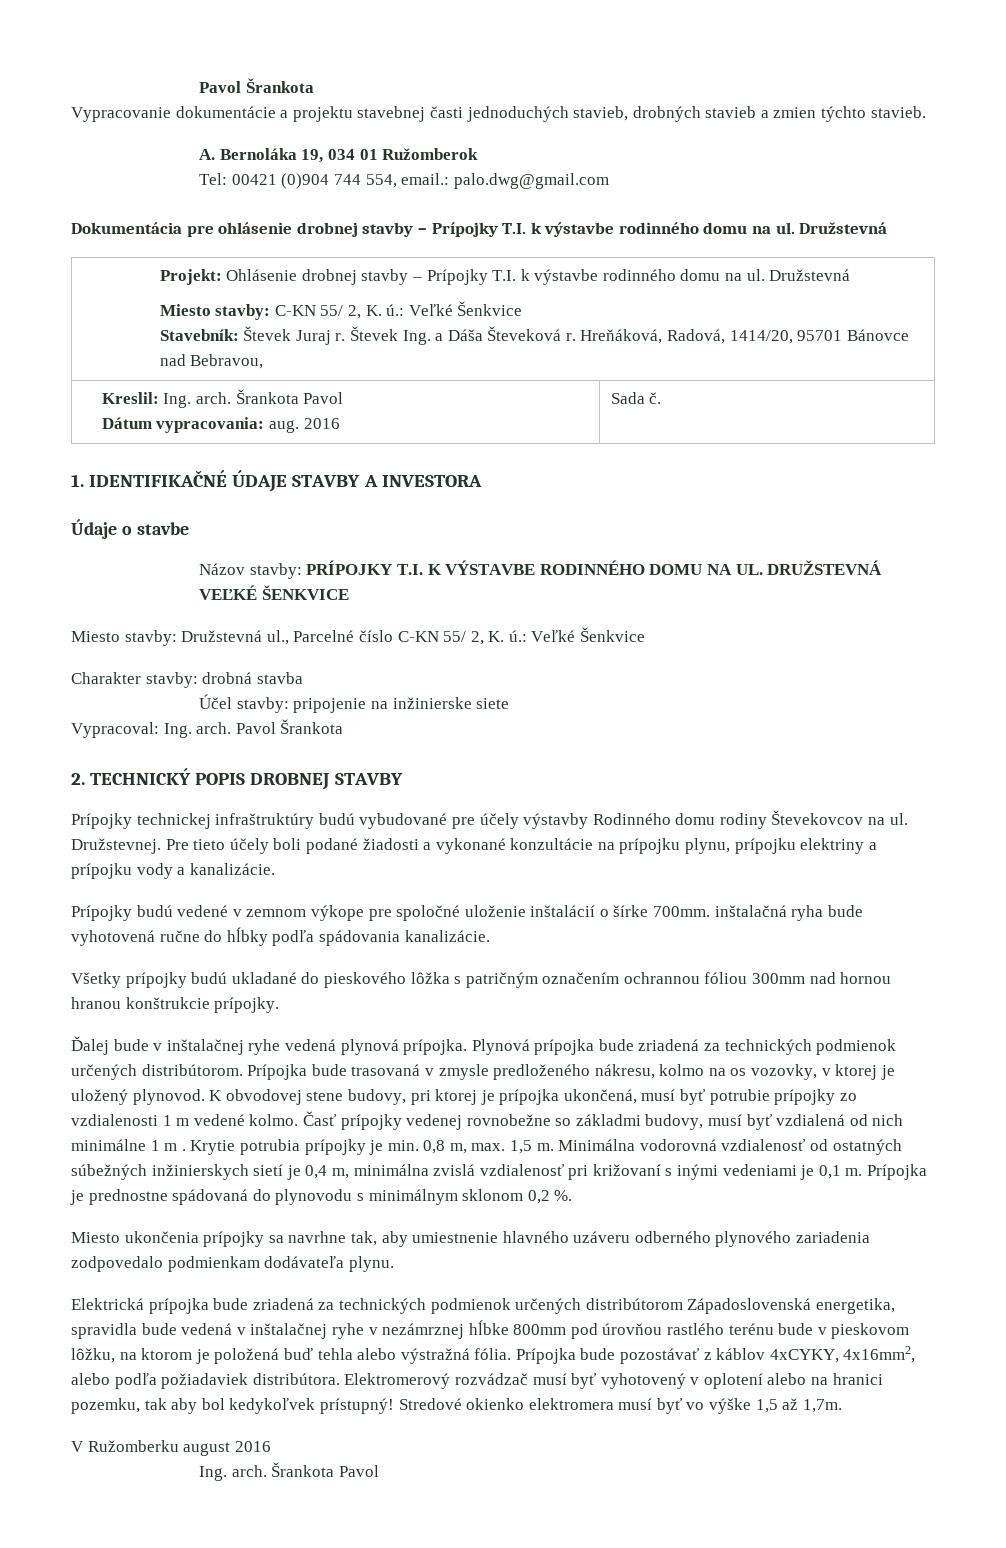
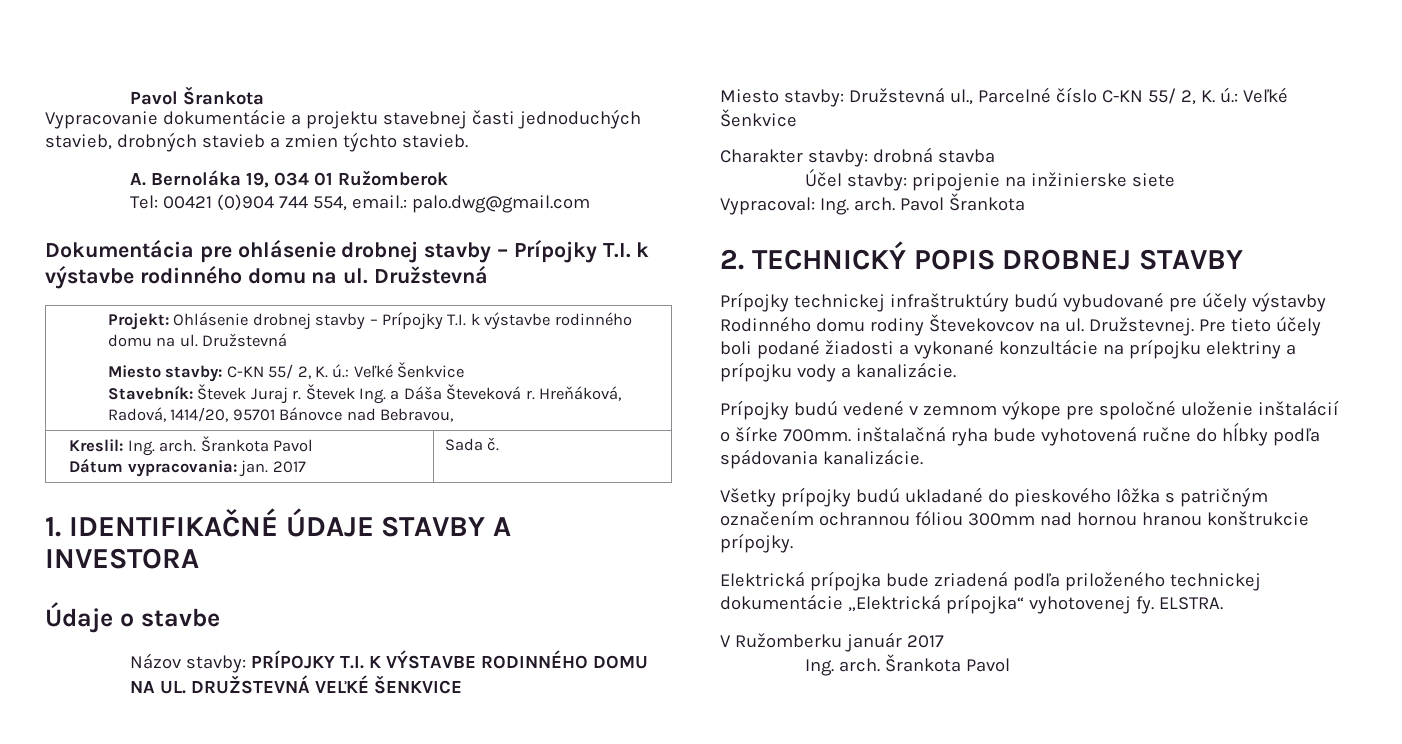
[269,418,340,433] aug. 2016 -> [239,460,306,477] jan. 2017
[685,838,796,854] plynu, prípojku -> (1201, 349) none
[71,1036,897,1055] [71,1064,895,1080] [71,1089,857,1105] [71,1111,904,1130] [71,1139,902,1155] [71,1164,928,1180] [70,1189,573,1205] [71,1231,871,1247] [71,1256,394,1272] [71,1298,895,1314] [71,1320,910,1339] [71,1346,916,1364] [71,1373,883,1389] [71,1398,842,1414] Ďalej bude v inštalačnej ryhe vedená plynová prípojka. Plynová prípojka bude zriadená za technických podmienok určených distribútorom. Prípojka bude trasovaná v zmysle predloženého nákresu, kolmo na os vozovky, v ktorej je uložený plynovod. K obvodovej stene budovy, pri ktorej je prípojka ukončená, musí byť potrubie prípojky zo vzdialenosti 1 m vedené kolmo. Časť prípojky vedenej rovnobežne so základmi budovy, musí byť vzdialená od nich minimálne 1 m . Krytie potrubia prípojky je min. 0,8 m, max. 1,5 m. Minimálna vodorovná vzdialenosť od ostatných súbežných inžinierskych sietí je 0,4 m, minimálna zvislá vzdialenosť pri križovaní s inými vedeniami je 0,1 m. Prípojka je prednostne spádovaná do plynovodu s minimálnym sklonom 0,2 %. // Miesto ukončenia prípojky sa navrhne tak, aby umiestnenie hlavného uzáveru odberného plynového zariadenia zodpovedalo podmienkam dodávateľa plynu. // Elektrická prípojka bude zriadená za technických podmienok určených distribútorom Západoslovenská energetika, spravidla bude vedená v inštalačnej ryhe v nezámrznej hĺbke 800mm pod úrovňou rastlého terénu bude v pieskovom lôžku, na ktorom je položená buď tehla alebo výstražná fólia. Prípojka bude pozostávať z káblov 4xCYKY, 4x16mm2, alebo podľa požiadaviek distribútora. Elektromerový rozvádzač musí byť vyhotovený v oplotení alebo na hranici pozemku, tak aby bol kedykoľvek prístupný! Stredové okienko elektromera musí byť vo výške 1,5 až 1,7m. -> [720,571,1261,591] [720,594,1223,614] Elektrická prípojka bude zriadená podľa priloženého technickej dokumentácie „Elektrická prípojka“ vyhotovenej fy. ELSTRA.
[183,1441,271,1456] august 2016 -> [844,632,944,652] január 2017

